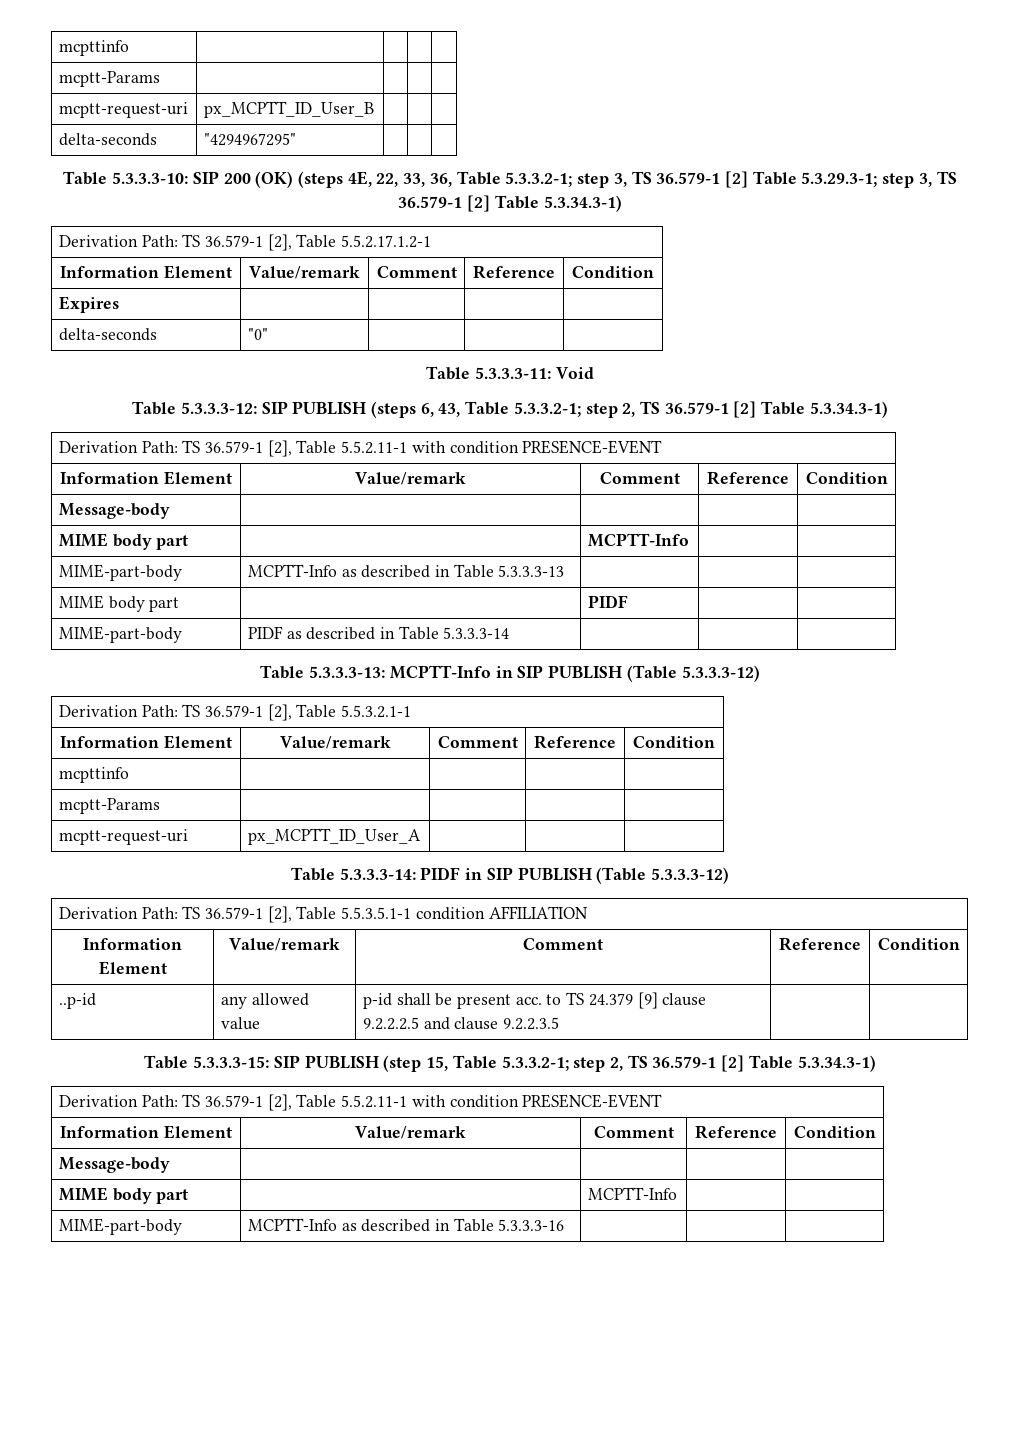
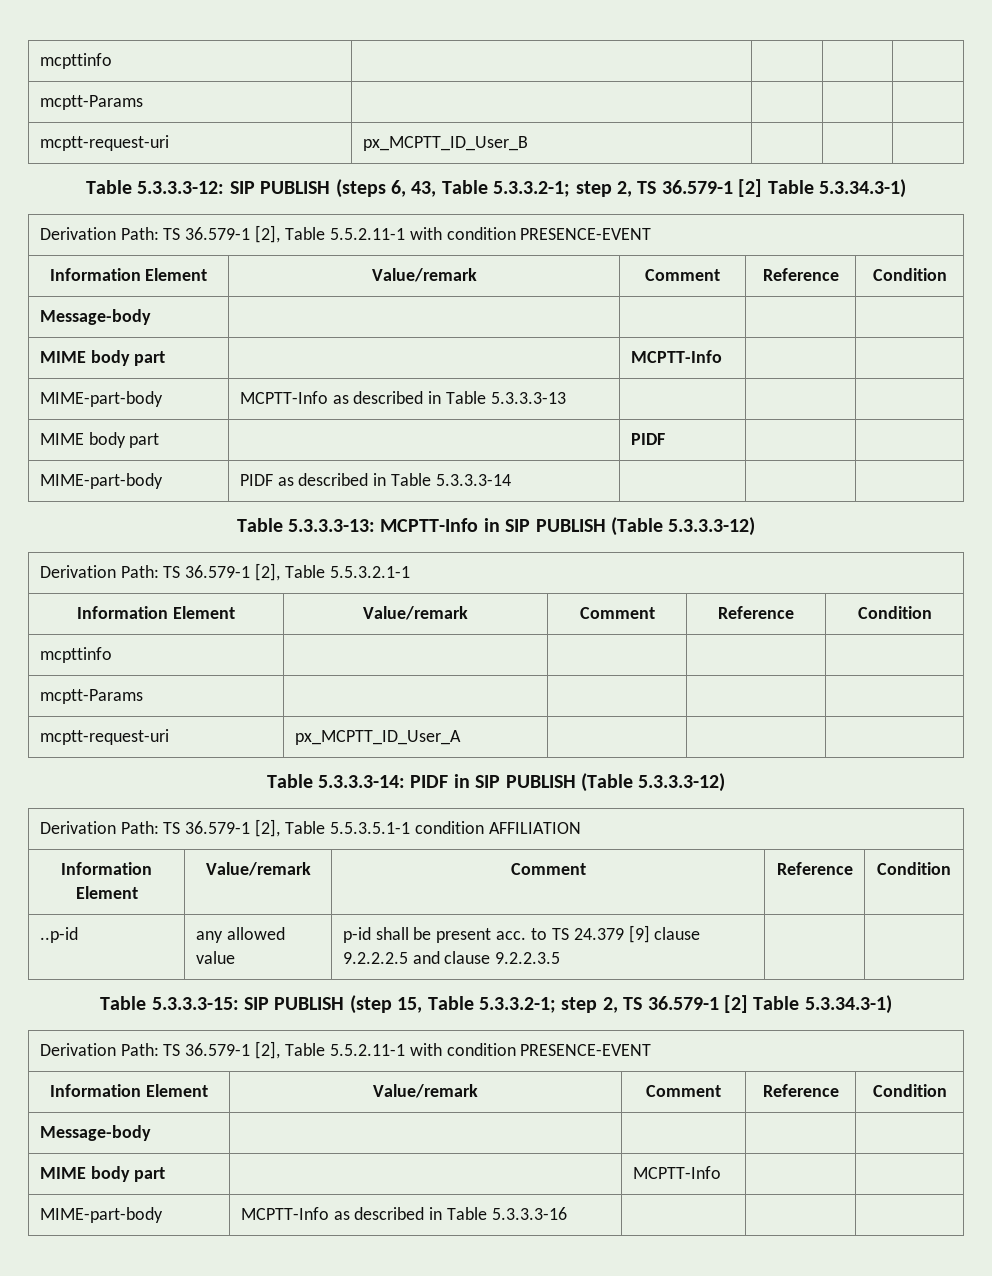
[58,133,157,146] [203,133,296,146] [63,171,957,188] [398,195,622,212] [58,234,432,251] [60,265,232,279] [249,266,360,279] [376,266,457,278] [473,265,555,279] [572,266,654,278] [58,296,119,313] [58,328,157,341] [247,328,268,340] [426,366,594,380] // delta-seconds | "4294967295" | | | // Table 5.3.3.3-10: SIP 200 (OK) (steps 4E, 22, 33, 36, Table 5.3.3.2-1; step 3, TS 36.579-1 [2] Table 5.3.29.3-1; step 3, TS 36.579-1 [2] Table 5.3.34.3-1) // Derivation Path: TS 36.579-1 [2], Table 5.5.2.17.1.2-1 // Information Element | Value/remark | Comment | Reference | Condition // Expires | | | | // delta-seconds | "0" | | | // Table 5.3.3.3-11: Void -> (528, 143) none

